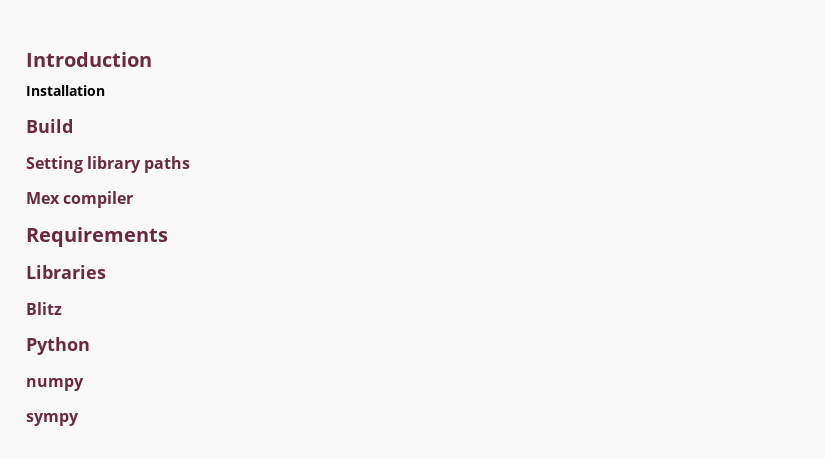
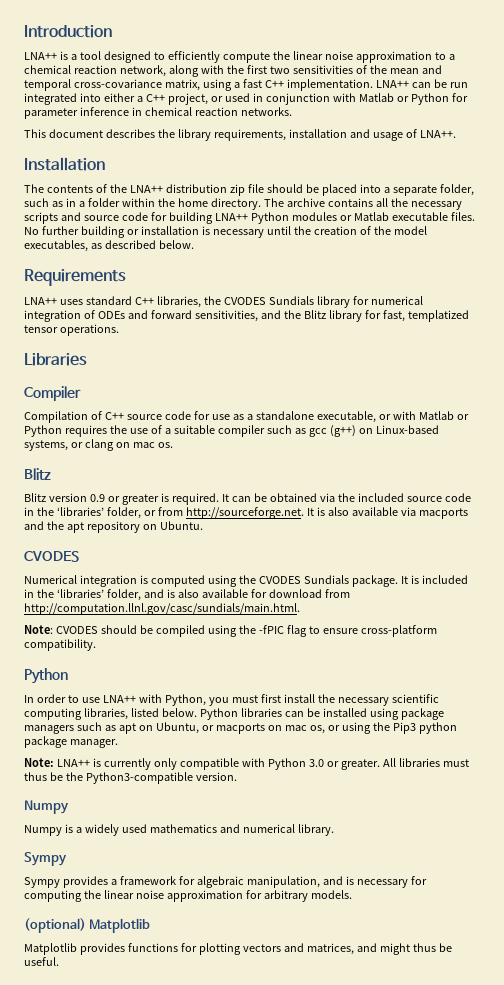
[26,85,105,96] [26,119,73,133] [26,156,191,173] [26,191,134,208] [26,227,168,247] [26,265,106,279] [26,302,62,315] [26,337,90,355] [26,378,84,391] [26,413,79,426] Installation // Build // Setting library paths // Mex compiler // Requirements // Libraries // Blitz // Python // numpy // sympy -> [24,51,455,63] [24,65,442,77] [24,79,468,91] [24,93,468,105] [24,107,292,119] [24,129,456,141] [24,157,105,171] [24,184,474,196] [24,198,462,210] [24,212,475,224] [24,226,427,238] [24,240,194,252] [24,269,126,286] [24,296,423,308] [24,310,469,322] [24,324,119,336] [24,353,87,366] [24,386,81,401] [24,411,469,423] [24,425,439,437] [24,439,173,451] [24,468,51,480] [24,493,471,505] [24,507,468,519] [24,521,203,533] [24,551,79,562] [24,575,468,587] [24,589,350,601] [24,603,300,615] [24,625,437,637] [24,639,96,651] [24,668,68,684] [24,694,439,706] [24,708,444,720] [24,722,457,734] [24,736,118,748] [24,758,469,770] [24,772,237,784] [24,800,69,814] [24,824,334,836] [24,852,67,866] [24,876,427,888] [24,890,352,902] [24,918,151,933] [24,943,452,955] [24,957,59,966] LNA++ is a tool designed to efficiently compute the linear noise approximation to a chemical reaction network, along with the first two sensitivities of the mean and temporal cross-covariance matrix, using a fast C++ implementation. LNA++ can be run integrated into either a C++ project, or used in conjunction with Matlab or Python for parameter inference in chemical reaction networks. // This document describes the library requirements, installation and usage of LNA++. // Installation // The contents of the LNA++ distribution zip file should be placed into a separate folder, such as in a folder within the home directory. The archive contains all the necessary scripts and source code for building LNA++ Python modules or Matlab executable files. No further building or installation is necessary until the creation of the model executables, as described below. // Requirements // LNA++ uses standard C++ libraries, the CVODES Sundials library for numerical integration of ODEs and forward sensitivities, and the Blitz library for fast, templatized tensor operations. // Libraries // Compiler // Compilation of C++ source code for use as a standalone executable, or with Matlab or Python requires the use of a suitable compiler such as gcc (g++) on Linux-based systems, or clang on mac os. // Blitz // Blitz version 0.9 or greater is required. It can be obtained via the included source code in the ‘libraries’ folder, or from http://sourceforge.net. It is also available via macports and the apt repository on Ubuntu. // CVODES // Numerical integration is computed using the CVODES Sundials package. It is included in the ‘libraries’ folder, and is also available for download from http://computation.llnl.gov/casc/sundials/main.html. // Note: CVODES should be compiled using the -fPIC flag to ensure cross-platform compatibility. // Python // In order to use LNA++ with Python, you must first install the necessary scientific computing libraries, listed below. Python libraries can be installed using package managers such as apt on Ubuntu, or macports on mac os, or using the Pip3 python package manager. // Note: LNA++ is currently only compatible with Python 3.0 or greater. All libraries must thus be the Python3-compatible version. // Numpy // Numpy is a widely used mathematics and numerical library. // Sympy // Sympy provides a framework for algebraic manipulation, and is necessary for computing the linear noise approximation for arbitrary models. // (optional) Matplotlib // Matplotlib provides functions for plotting vectors and matrices, and might thus be useful.

